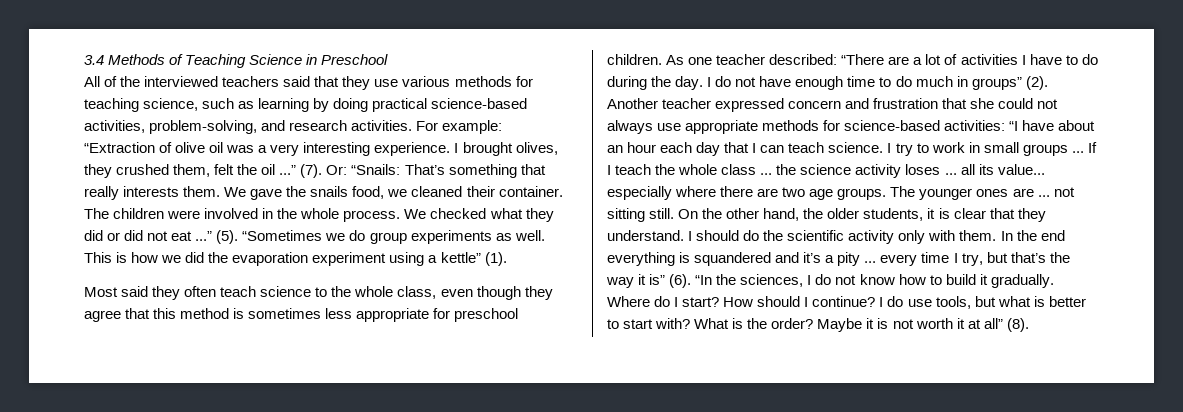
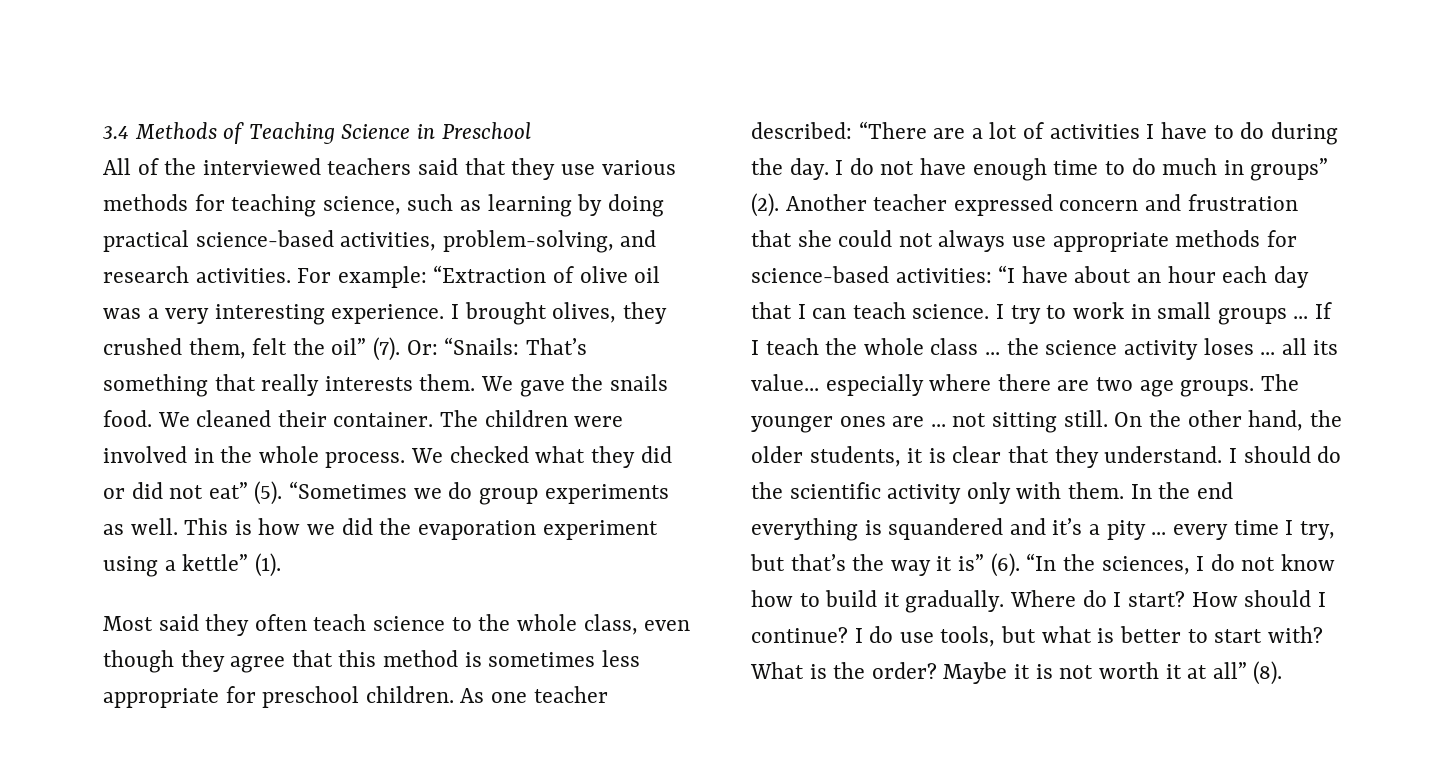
[261,164,297,175] oil ...” -> [331,338,367,355] oil”
[352,186,408,199] food, we -> [103,410,190,427] food. We
[171,231,213,241] eat ...” -> [208,482,248,499] eat”

